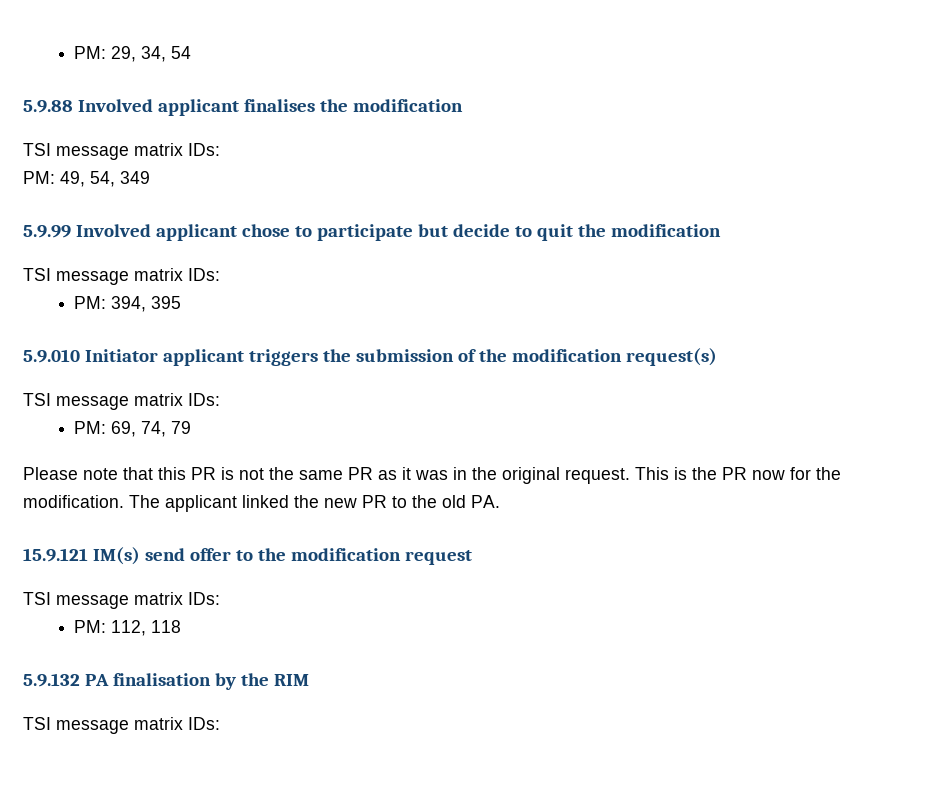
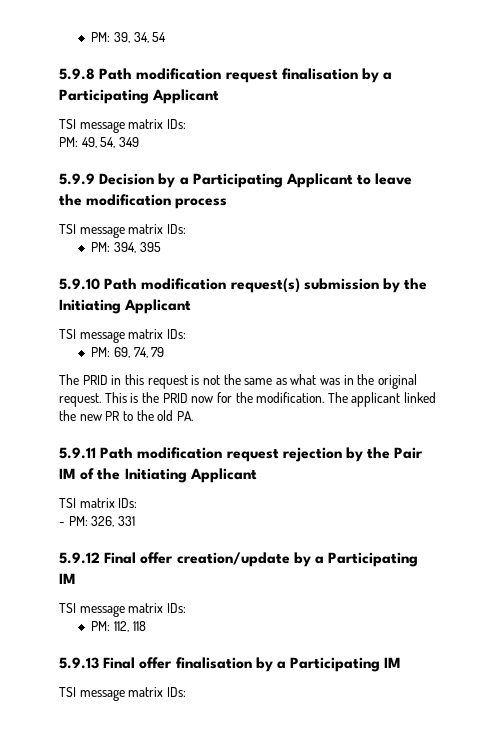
[74,46,137,62] PM: 29, -> [91,32,131,43] PM: 39,
[23,99,463,116] 5.9.88 Involved applicant finalises the modification -> [59,68,393,83] [59,89,220,104] 5.9.8 Path modification request finalisation by a Participating Applicant
[23,224,721,241] 5.9.99 Involved applicant chose to participate but decide to quit the modification -> [59,173,413,188] [59,194,228,209] 5.9.9 Decision by a Participating Applicant to leave the modification process
[23,348,717,366] 5.9.010 Initiator applicant triggers the submission of the modification request(s) -> [59,278,428,293] [59,299,192,314] 5.9.10 Path modification request(s) submission by the Initiating Applicant
[23,467,216,480] Please note that this PR -> [59,374,188,389] The PRID in this request
[348,467,411,480] PR as it -> [275,374,317,385] as what
[722,467,747,480] PR -> [162,393,188,403] PRID
[23,547,472,565] 15.9.121 IM(s) send offer to the modification request -> [59,447,424,462] [59,468,257,483] [59,498,138,508] [59,516,135,527] [59,552,419,567] [59,573,76,584] 5.9.11 Path modification request rejection by the Pair IM of the Initiating Applicant // TSI matrix IDs: // - PM: 326, 331 // 5.9.12 Final offer creation/update by a Participating IM
[23,673,309,690] 5.9.132 PA finalisation by the RIM -> [59,657,402,672] 5.9.13 Final offer finalisation by a Participating IM

